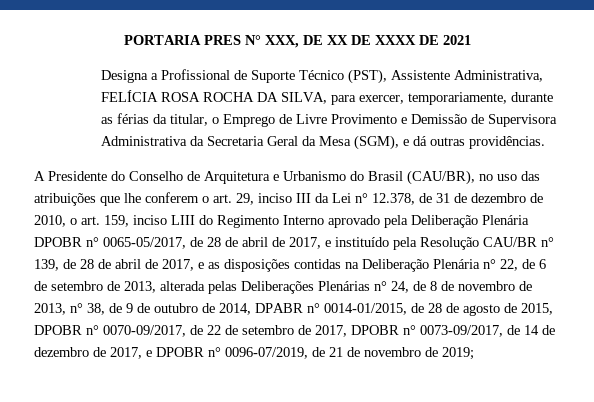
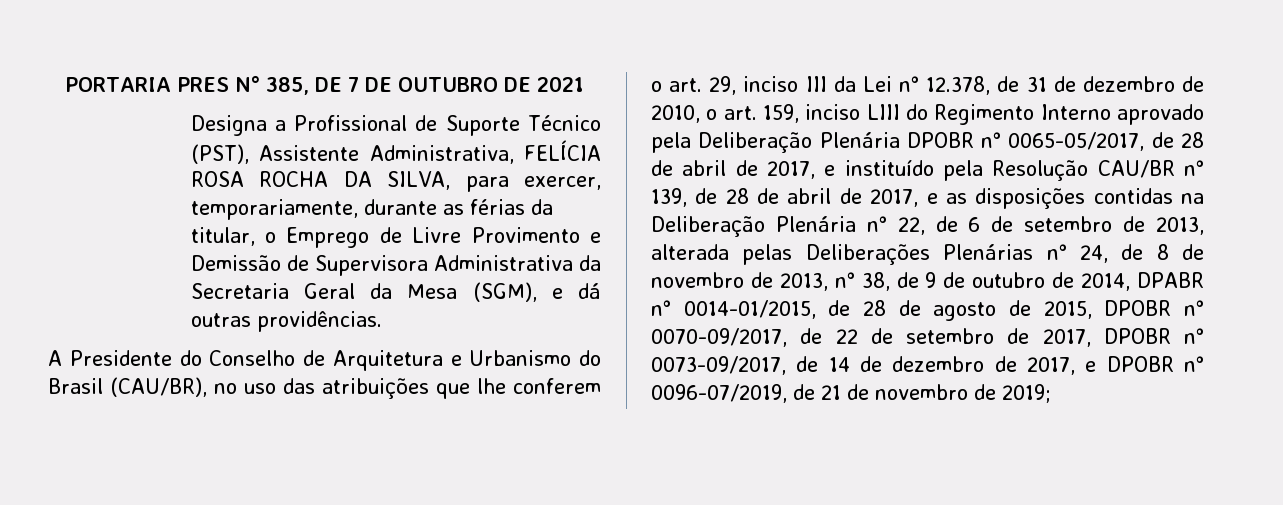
[264,35,416,48] XXX, DE XX DE XXXX -> [265,77,498,95] 385, DE 7 DE OUTUBRO

